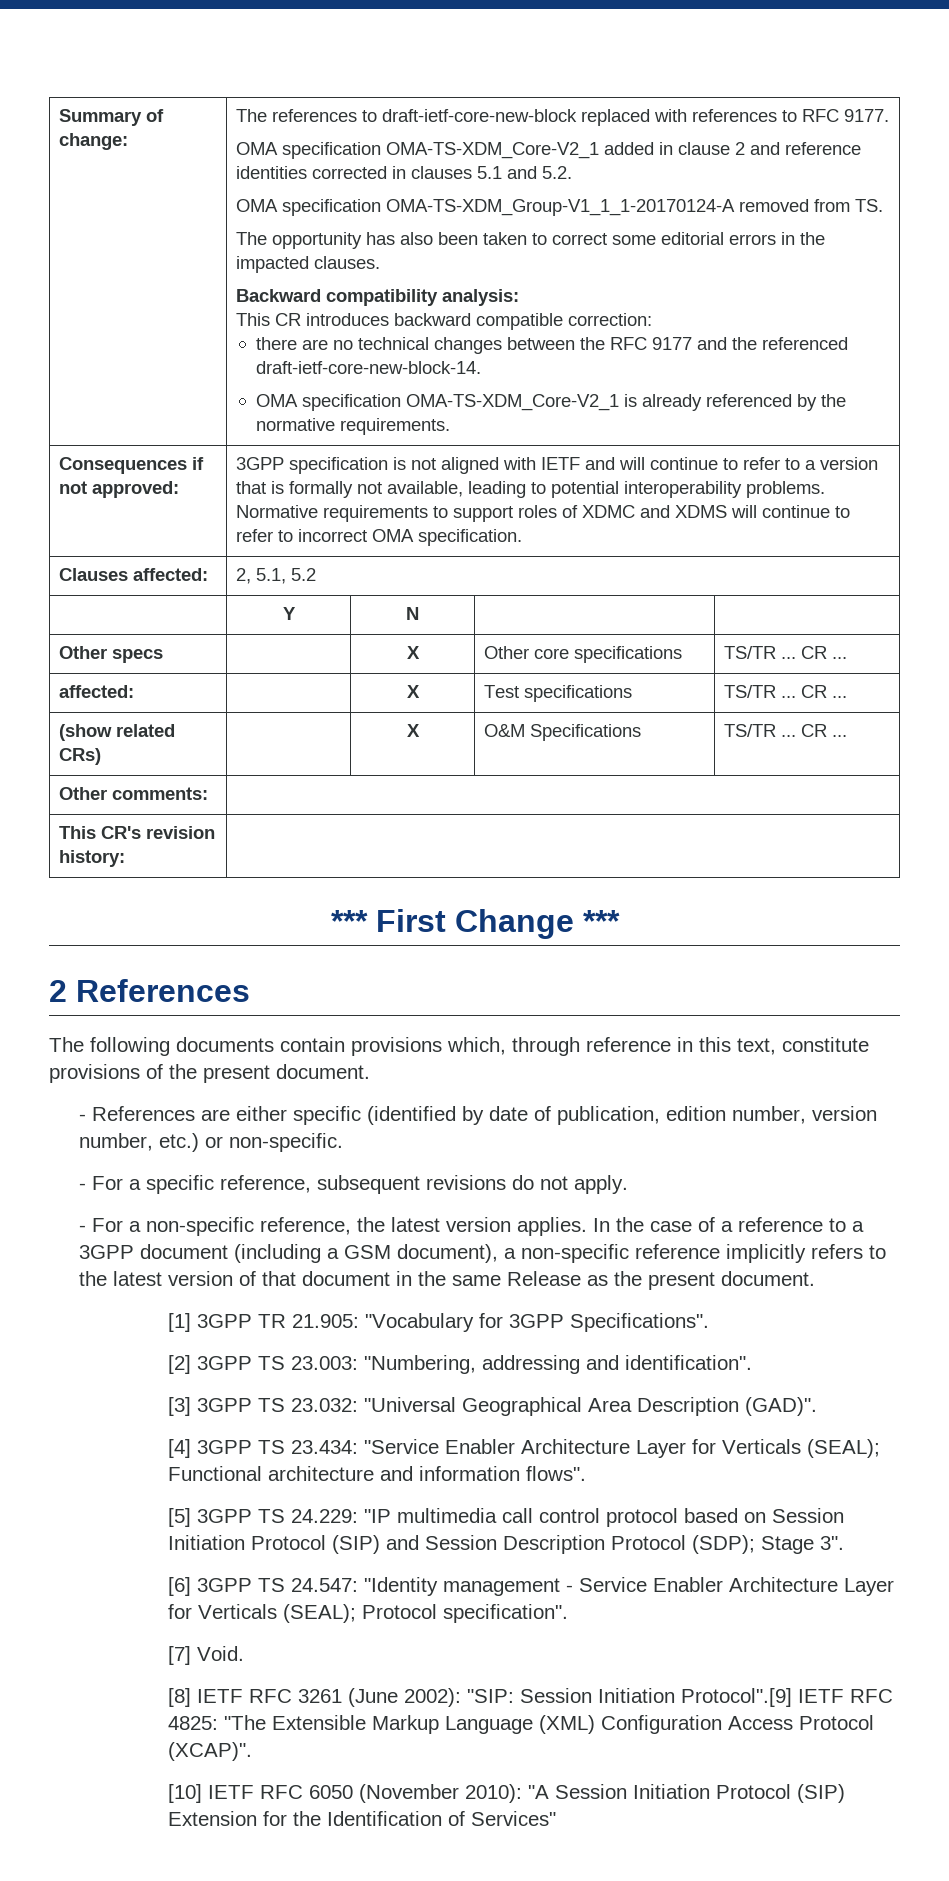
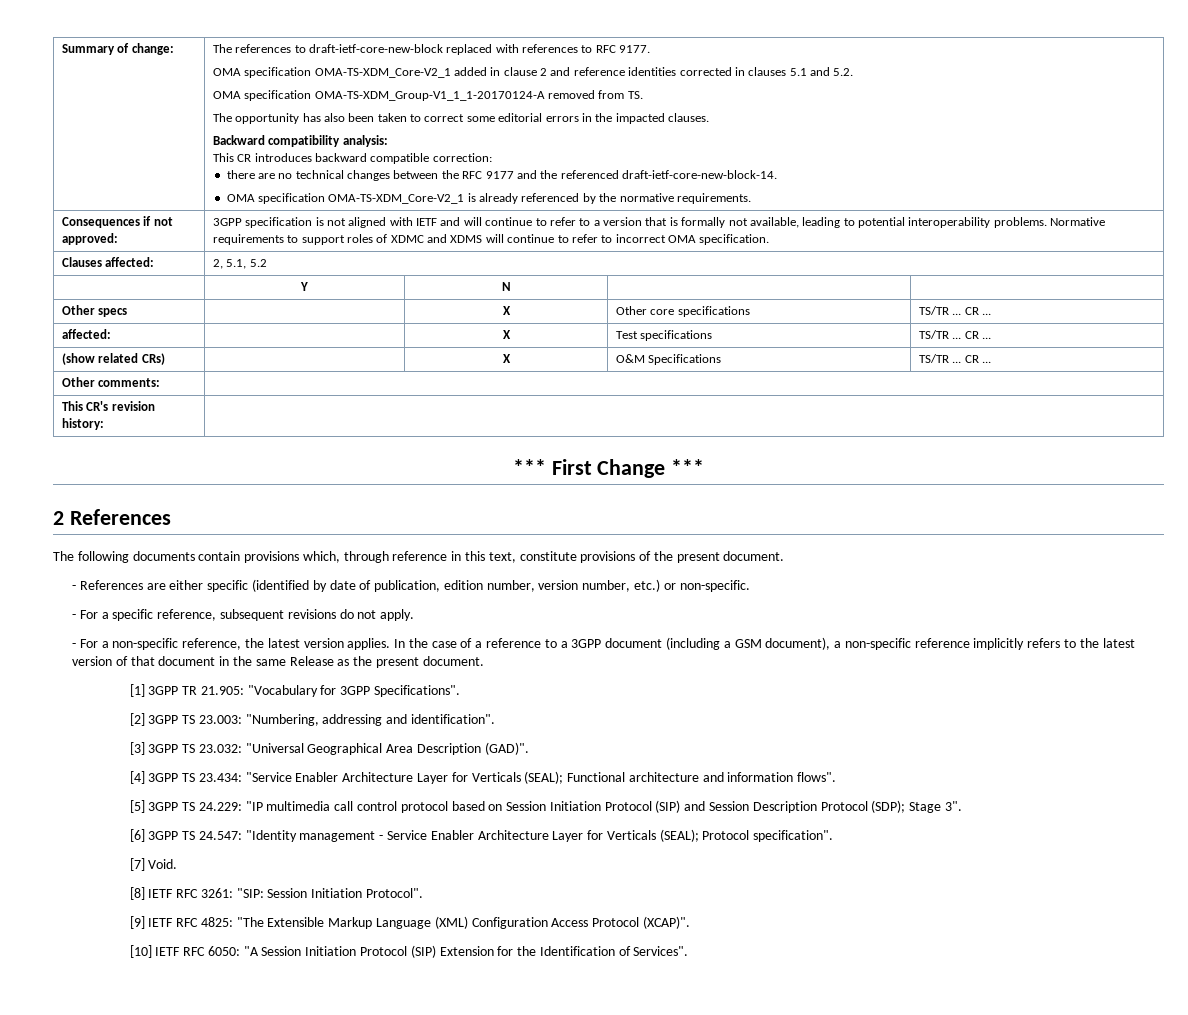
[297,1688,461,1707] 3261 (June 2002): -> [200,888,233,898] 3261:
[680,1688,792,1707] Protocol".[9] -> [365,888,423,898] [129,916,145,929] Protocol". // [9]
[308,1784,522,1803] 6050 (November 2010): -> [207,946,240,956] 6050:
[470,1811,556,1826] Services" -> [633,946,689,956] Services".

